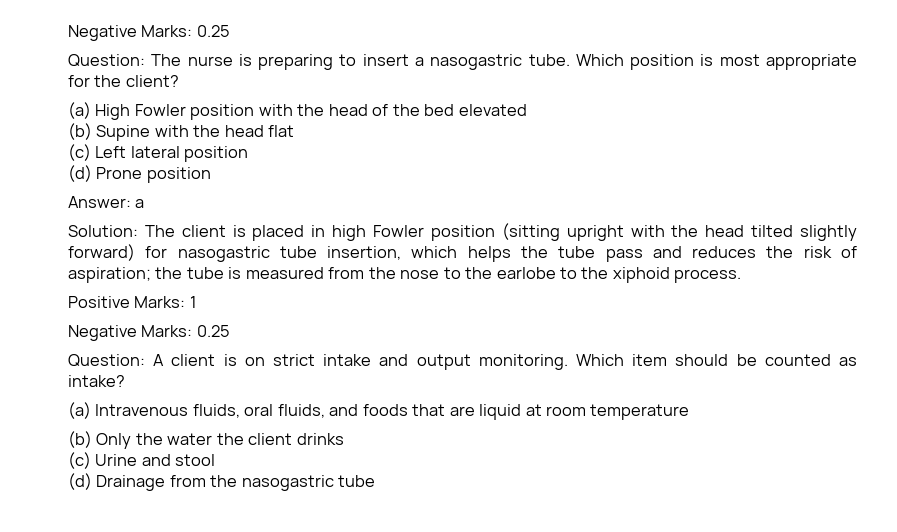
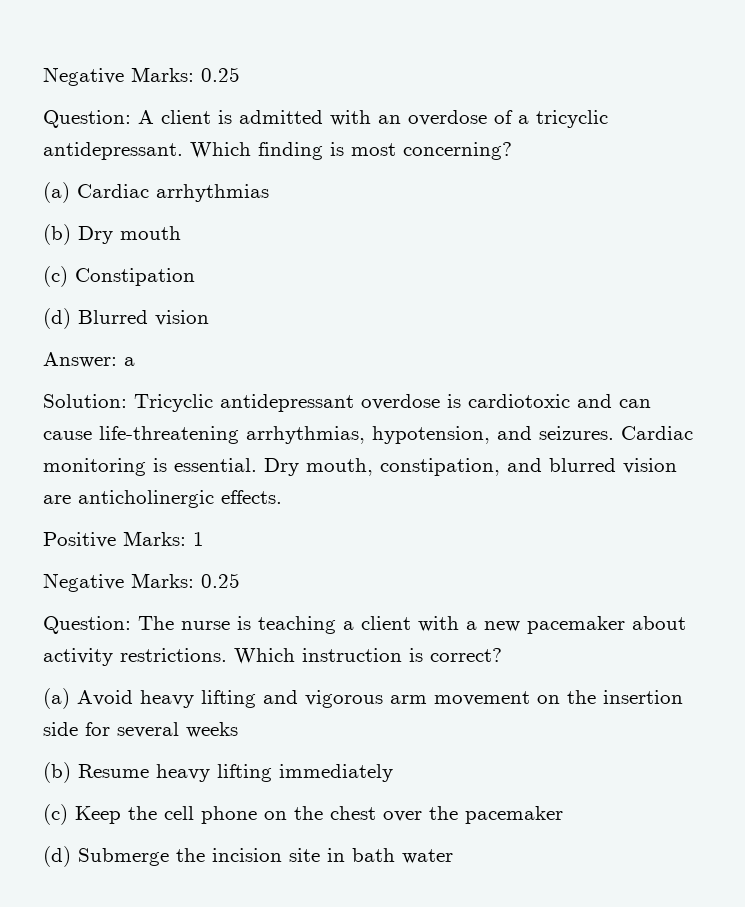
[68,25,230,41] [68,54,858,70] [68,75,179,87] [68,102,527,120] [68,123,295,141] [68,144,249,162] [68,165,211,183] Negative Marks: 0.25 // Question: The nurse is preparing to insert a nasogastric tube. Which position is most appropriate for the client? // (a) High Fowler position with the head of the bed elevated // (b) Supine with the head flat // (c) Left lateral position // (d) Prone position -> [43,67,240,86] [43,110,608,128] [43,142,512,160] [43,182,269,203] [43,224,181,245] [43,266,195,287] [43,308,209,329] Negative Marks: 0.25 // Question: A client is admitted with an overdose of a tricyclic antidepressant. Which finding is most concerning? // (a) Cardiac arrhythmias // (b) Dry mouth // (c) Constipation // (d) Blurred vision
[144,223,858,241] [68,244,858,262] [68,267,742,283] The client is placed in high Fowler position (sitting upright with the head tilted slightly forward) for nasogastric tube insertion, which helps the tube pass and reduces the risk of aspiration; the tube is measured from the nose to the earlobe to the xiphoid process. -> [134,394,651,412] [43,426,693,444] [43,458,677,476] [43,490,282,508] Tricyclic antidepressant overdose is cardiotoxic and can cause life-threatening arrhythmias, hypotension, and seizures. Cardiac monitoring is essential. Dry mouth, constipation, and blurred vision are anticholinergic effects.
[153,354,858,370] [68,375,125,387] [68,402,690,420] [68,431,344,449] [68,452,216,469] [68,473,376,491] A client is on strict intake and output monitoring. Which item should be counted as intake? // (a) Intravenous fluids, oral fluids, and foods that are liquid at room temperature // (b) Only the water the client drinks // (c) Urine and stool // (d) Drainage from the nasogastric tube -> [138,616,686,634] [43,648,502,666] [43,688,683,709] [43,722,238,738] [43,762,393,783] [43,804,563,825] [43,846,453,867] The nurse is teaching a client with a new pacemaker about activity restrictions. Which instruction is correct? // (a) Avoid heavy lifting and vigorous arm movement on the insertion side for several weeks // (b) Resume heavy lifting immediately // (c) Keep the cell phone on the chest over the pacemaker // (d) Submerge the incision site in bath water

